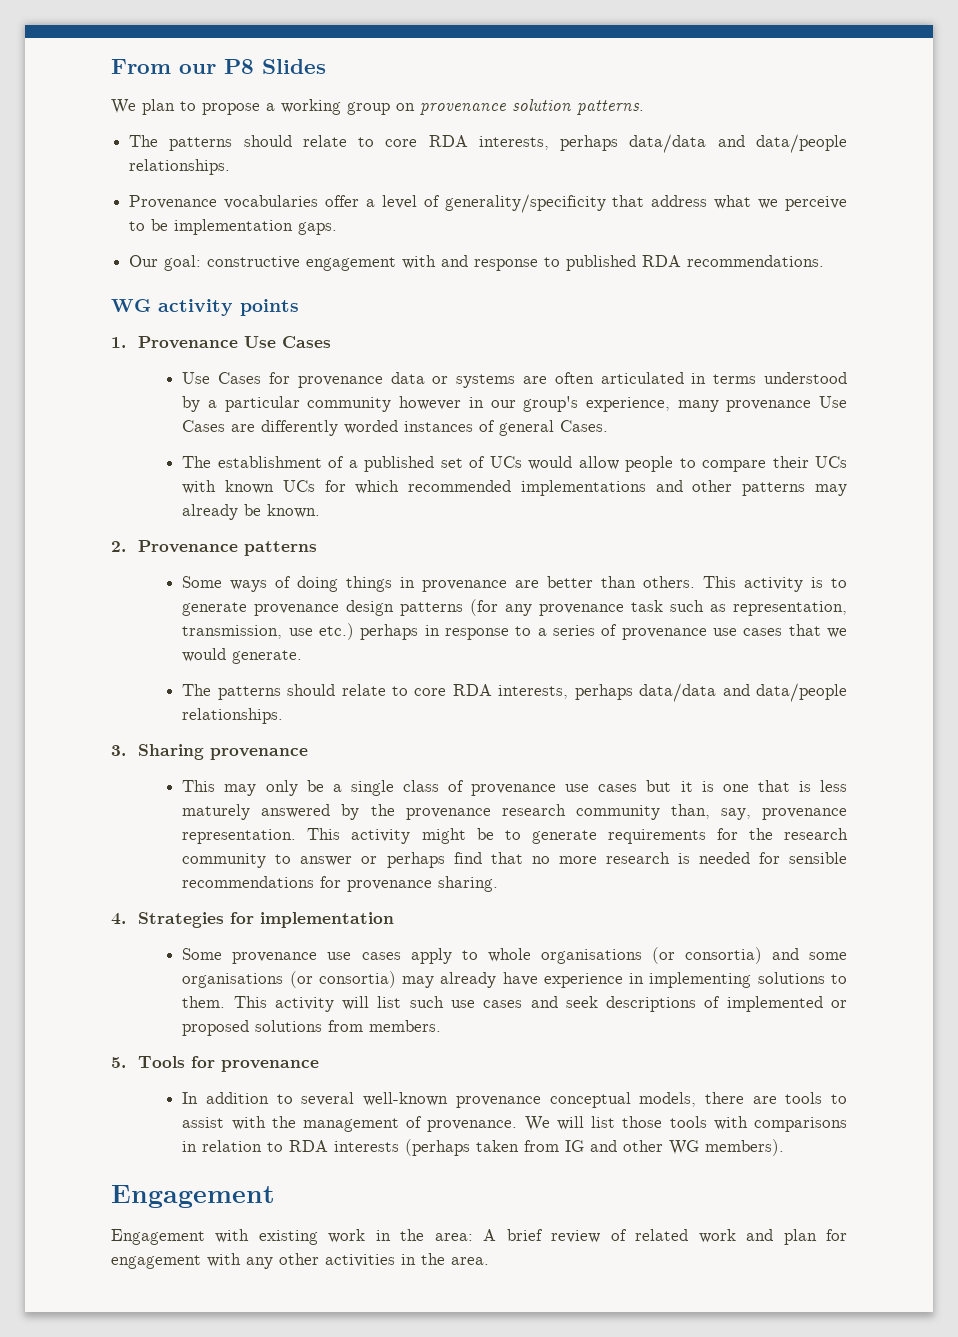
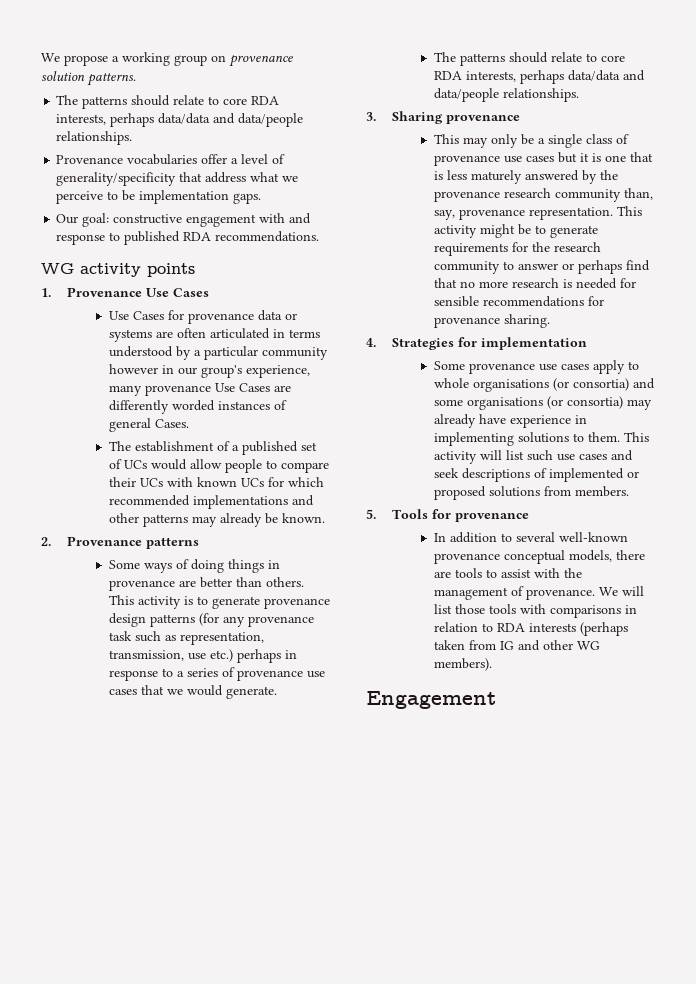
[111,59,326,74] [111,99,196,115] From our P8 Slides // We plan to -> [41,53,60,62] We
[111,1229,847,1245] [111,1253,489,1269] // Engagement with existing work in the area: A brief review of related work and plan for engagement with any other activities in the area. -> (496, 700) none

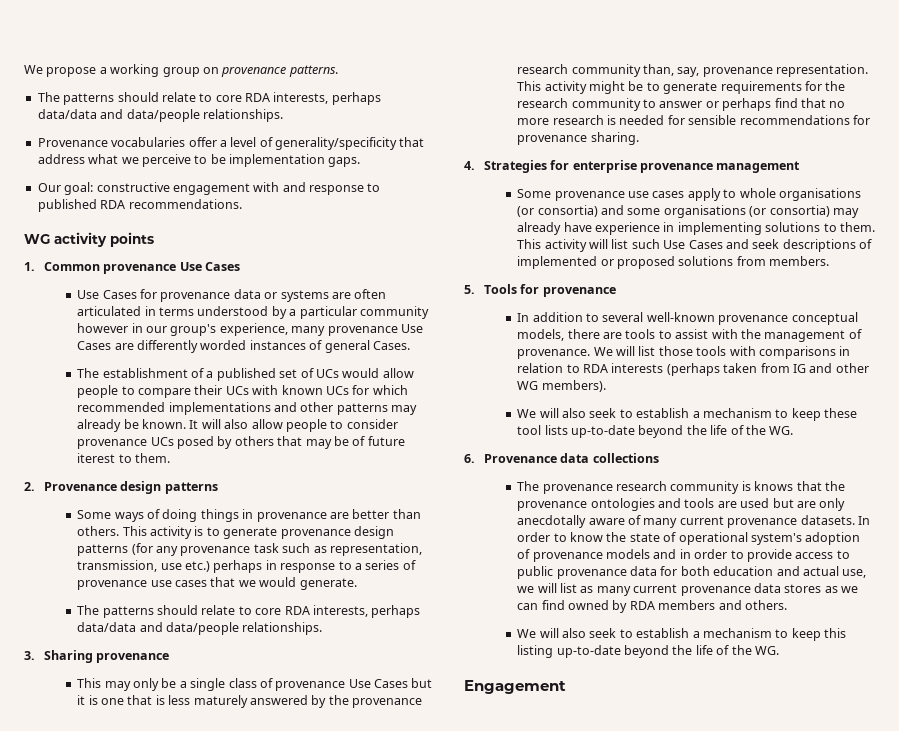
[41,71,85,81] solution -> (287, 71) none
[67,287,143,297] Provenance -> [43,262,177,274] Common provenance
(325, 518) none -> [189,419,398,432] [77,436,405,449] [77,453,171,463] It will also allow people to consider provenance UCs posed by others that may be of future iterest to them.
(143, 541) none -> [120,481,162,494] design
[503,156,554,163] use cases -> [348,679,409,688] Use Cases
[481,337,588,350] implementation -> [572,160,801,173] enterprise provenance management
[556,454,607,461] use cases -> [663,240,723,249] Use Cases
(492, 664) none -> [517,408,858,421] [517,425,794,438] [464,453,659,463] [517,481,845,494] [517,498,846,511] [517,515,870,528] [517,532,861,545] [517,549,850,562] [517,566,867,579] [517,583,859,596] [517,600,787,613] [517,628,847,641] [517,645,779,658] // We will also seek to establish a mechanism to keep these tool lists up-to-date beyond the life of the WG. // 6. Provenance data collections // The provenance research community is knows that the provenance ontologies and tools are used but are only anecdotally aware of many current provenance datasets. In order to know the state of operational system's adoption of provenance models and in order to provide access to public provenance data for both education and actual use, we will list as many current provenance data stores as we can find owned by RDA members and others. // We will also seek to establish a mechanism to keep this listing up-to-date beyond the life of the WG.

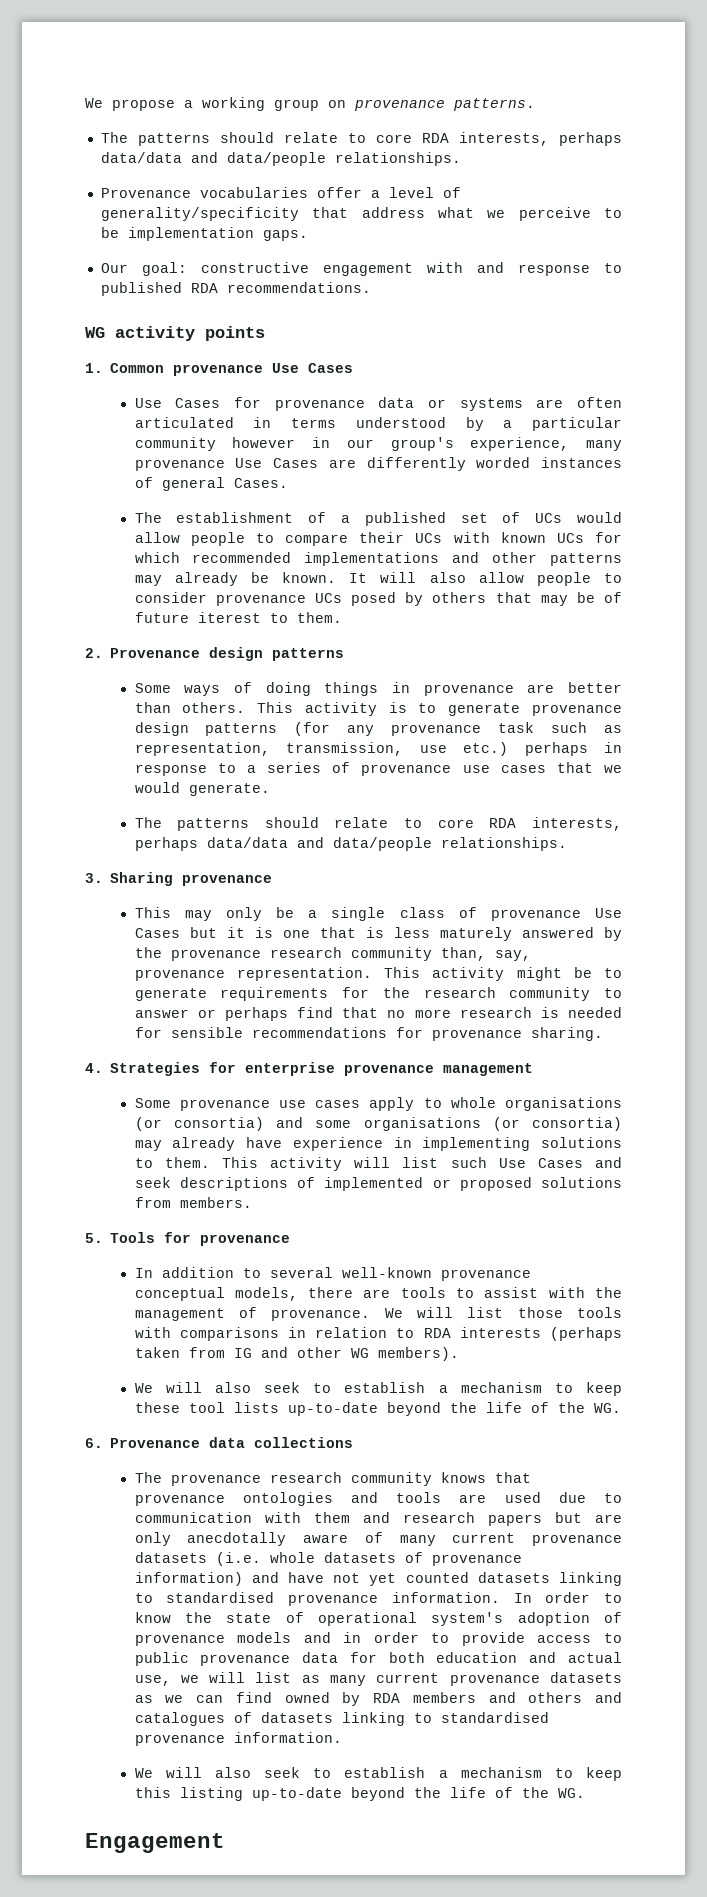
[741,481,751,491] is -> (432, 1479) none
[824,481,845,491] the -> (531, 1477) none
(770, 503) none -> [558,1492,622,1503] [134,1512,542,1526] due to communication with them and research papers
[800,515,855,525] datasets. -> [134,1552,522,1566] [134,1572,622,1586] [134,1592,500,1606] datasets (i.e. whole datasets of provenance information) and have not yet counted datasets linking to standardised provenance information.
[753,583,822,593] data stores -> [550,1672,622,1683] datasets
[744,600,787,610] others. -> [528,1692,622,1703] [134,1712,549,1726] [134,1732,342,1746] others and catalogues of datasets linking to standardised provenance information.

